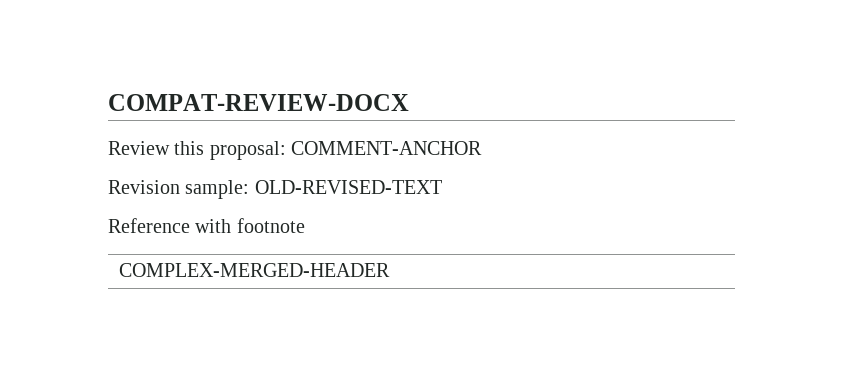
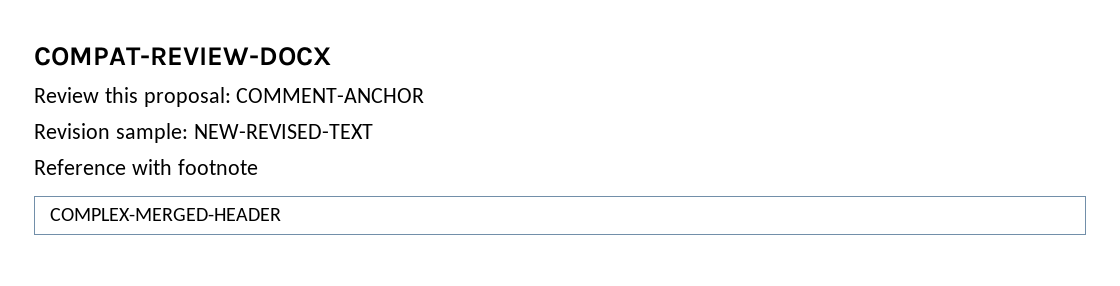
[254,180,442,194] OLD-REVISED-TEXT -> [193,124,373,139] NEW-REVISED-TEXT

